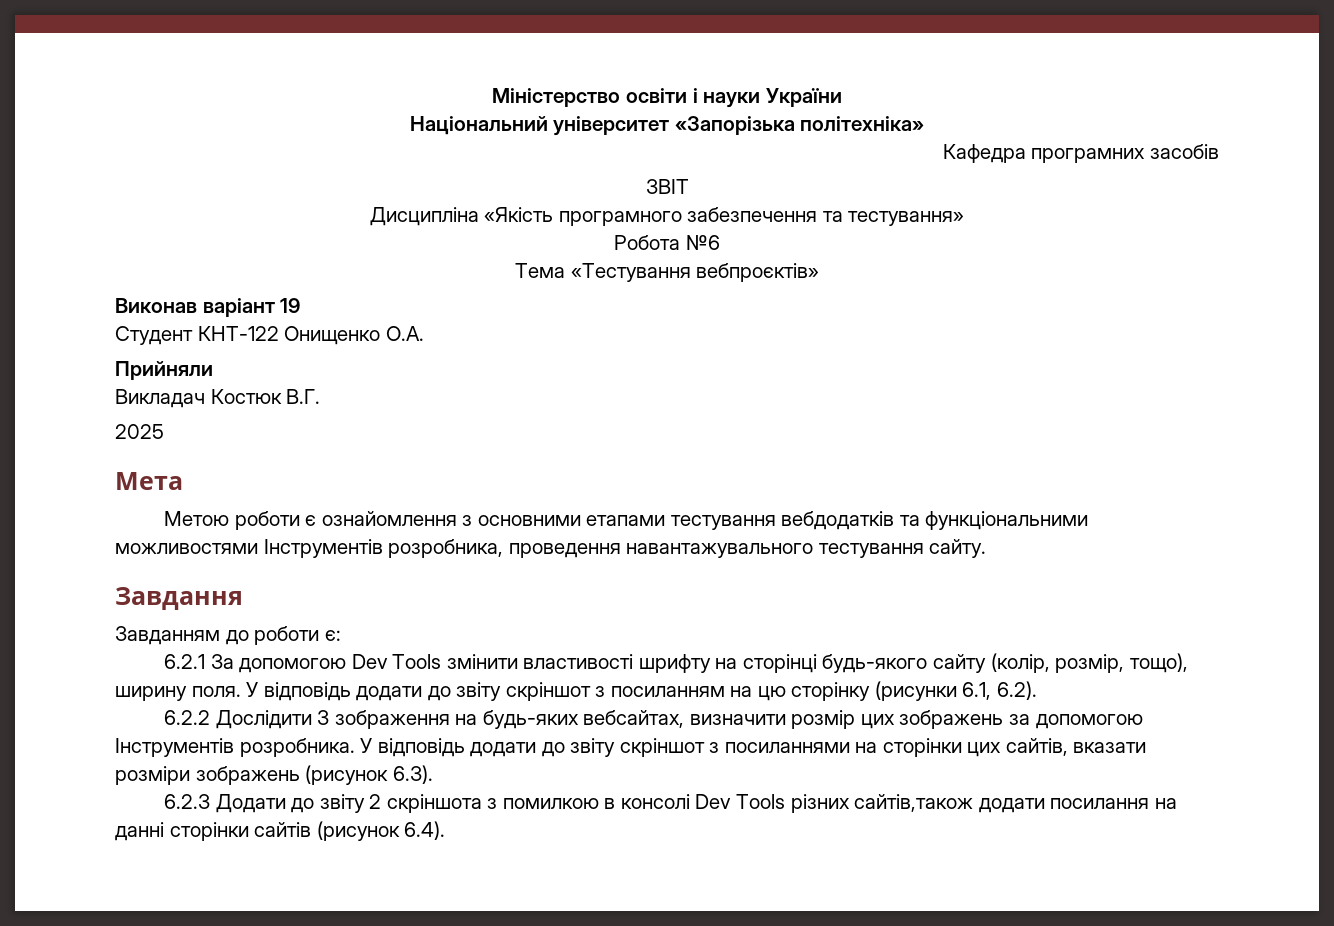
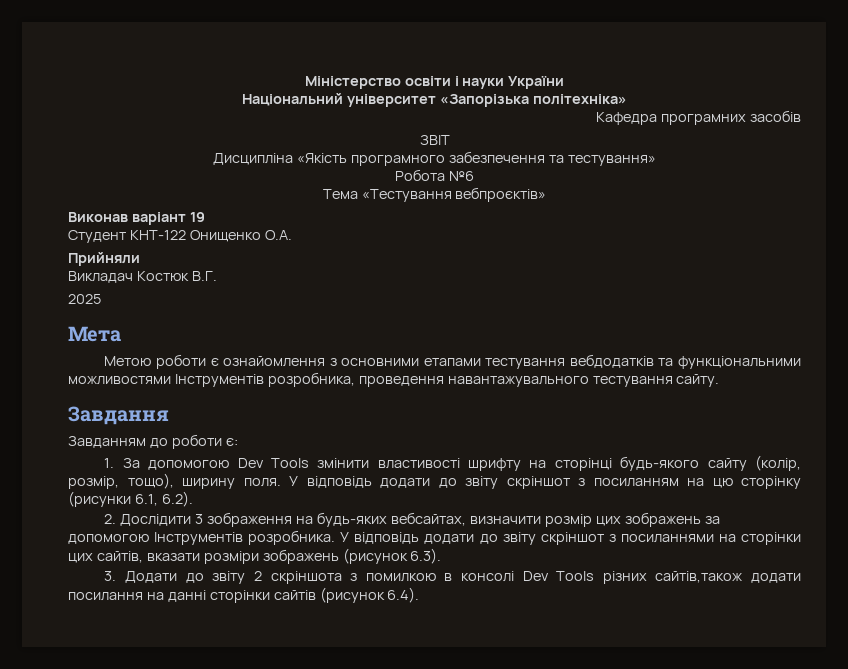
[164,654,206,669] 6.2.1 -> [104,458,115,468] 1.
[164,710,211,725] 6.2.2 -> [104,514,117,524] 2.
[164,794,211,809] 6.2.3 -> [104,571,117,581] 3.

